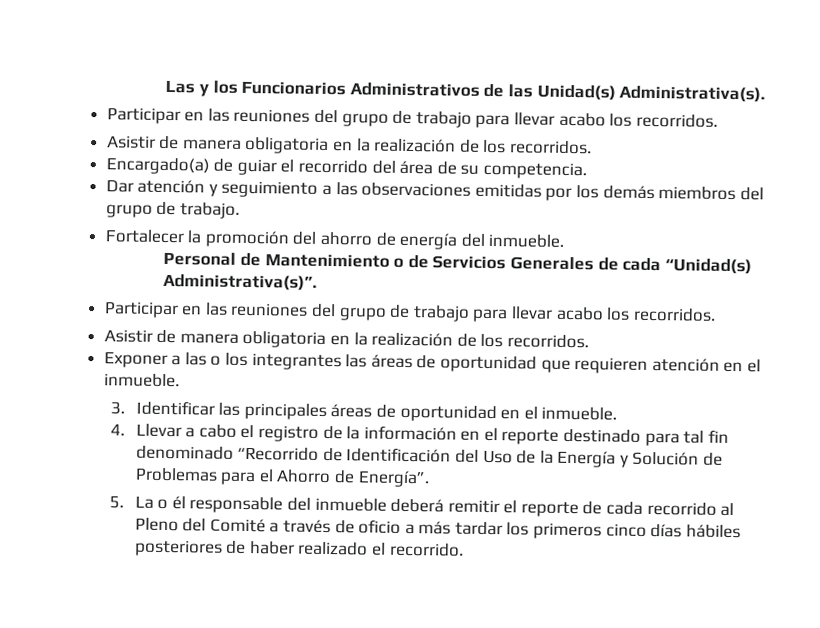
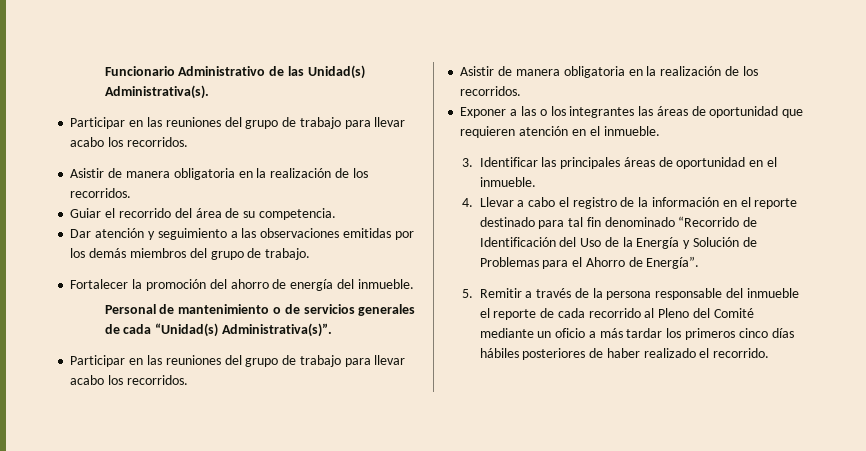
[165,79,480,97] Las y los Funcionarios Administrativos -> [104,66,266,76] Funcionario Administrativo
[105,157,277,176] Encargado(a) de guiar -> [70,208,102,218] Guiar
[264,253,390,268] Mantenimiento -> [178,304,270,314] mantenimiento
[432,255,594,271] Servicios Generales -> [303,304,416,316] servicios generales
[134,495,186,510] La o él -> [479,288,652,300] Remitir a través de la persona
[390,498,500,514] deberá remitir -> (799, 293) none
[269,519,355,534] a través de -> [479,328,552,338] mediante un

